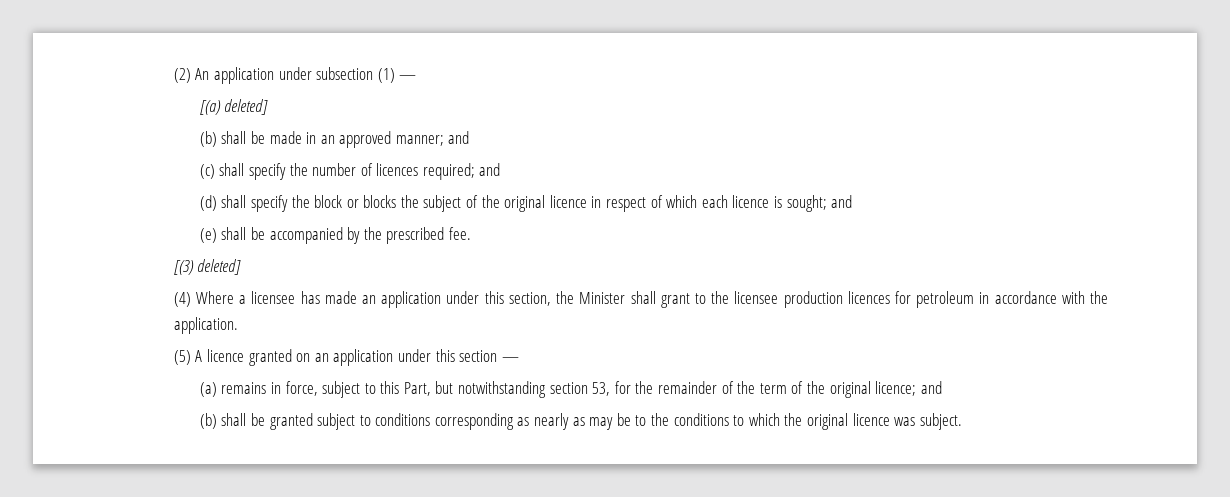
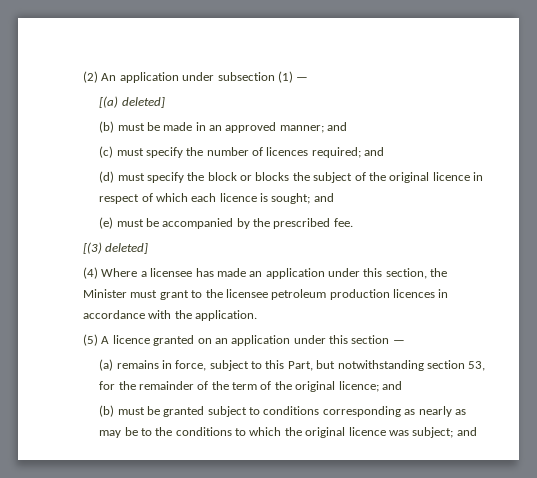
[221,131,247,144] shall -> [117,123,145,131] must
[219,163,245,176] shall -> [116,148,144,156] must
[221,195,247,208] shall -> [117,173,145,181] must
[221,227,247,240] shall -> [116,219,144,227] must
[630,291,656,304] shall -> [130,290,158,298] must
(779, 297) none -> [271,289,327,300] petroleum
[894,291,975,308] for petroleum -> (436, 293) none
[221,413,247,426] shall -> [117,407,145,415] must
[919,413,962,430] subject. -> [412,427,477,438] subject; and

